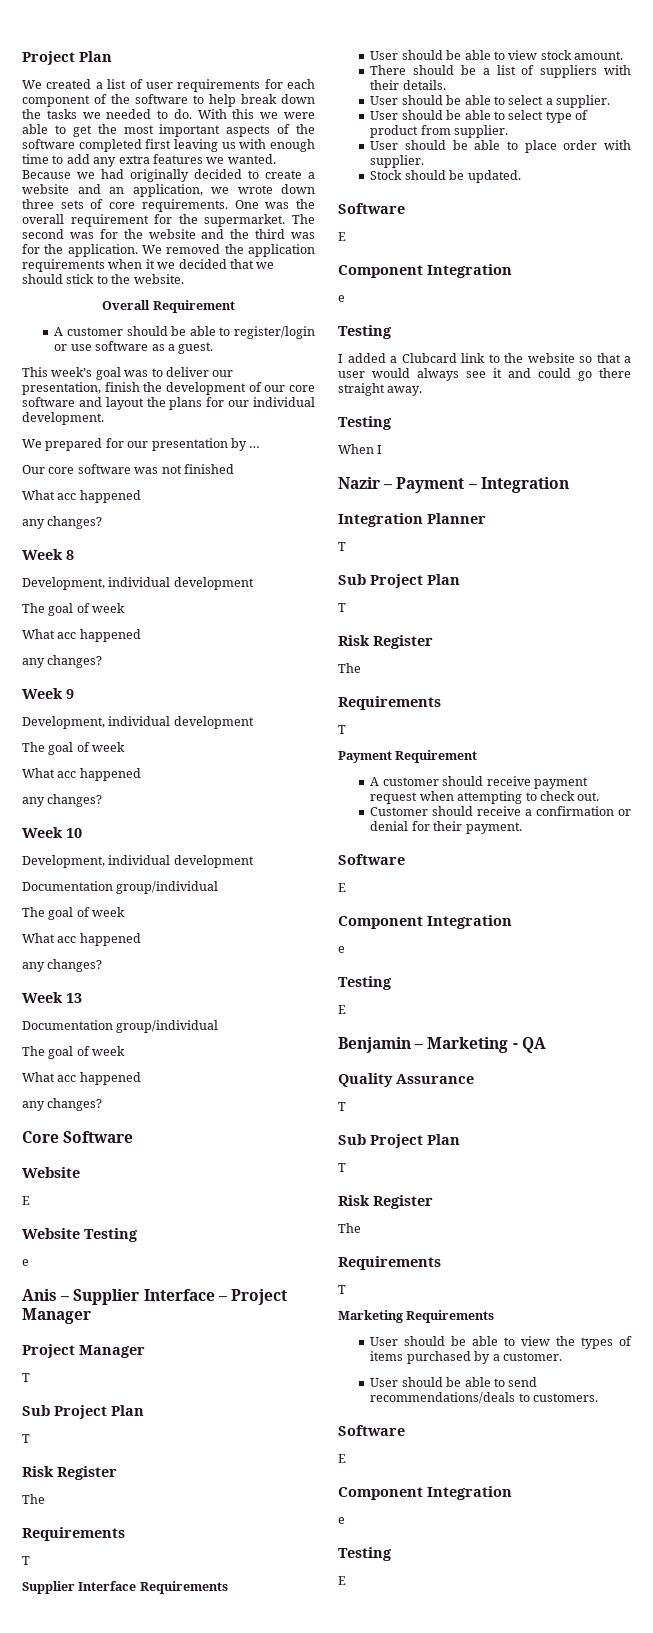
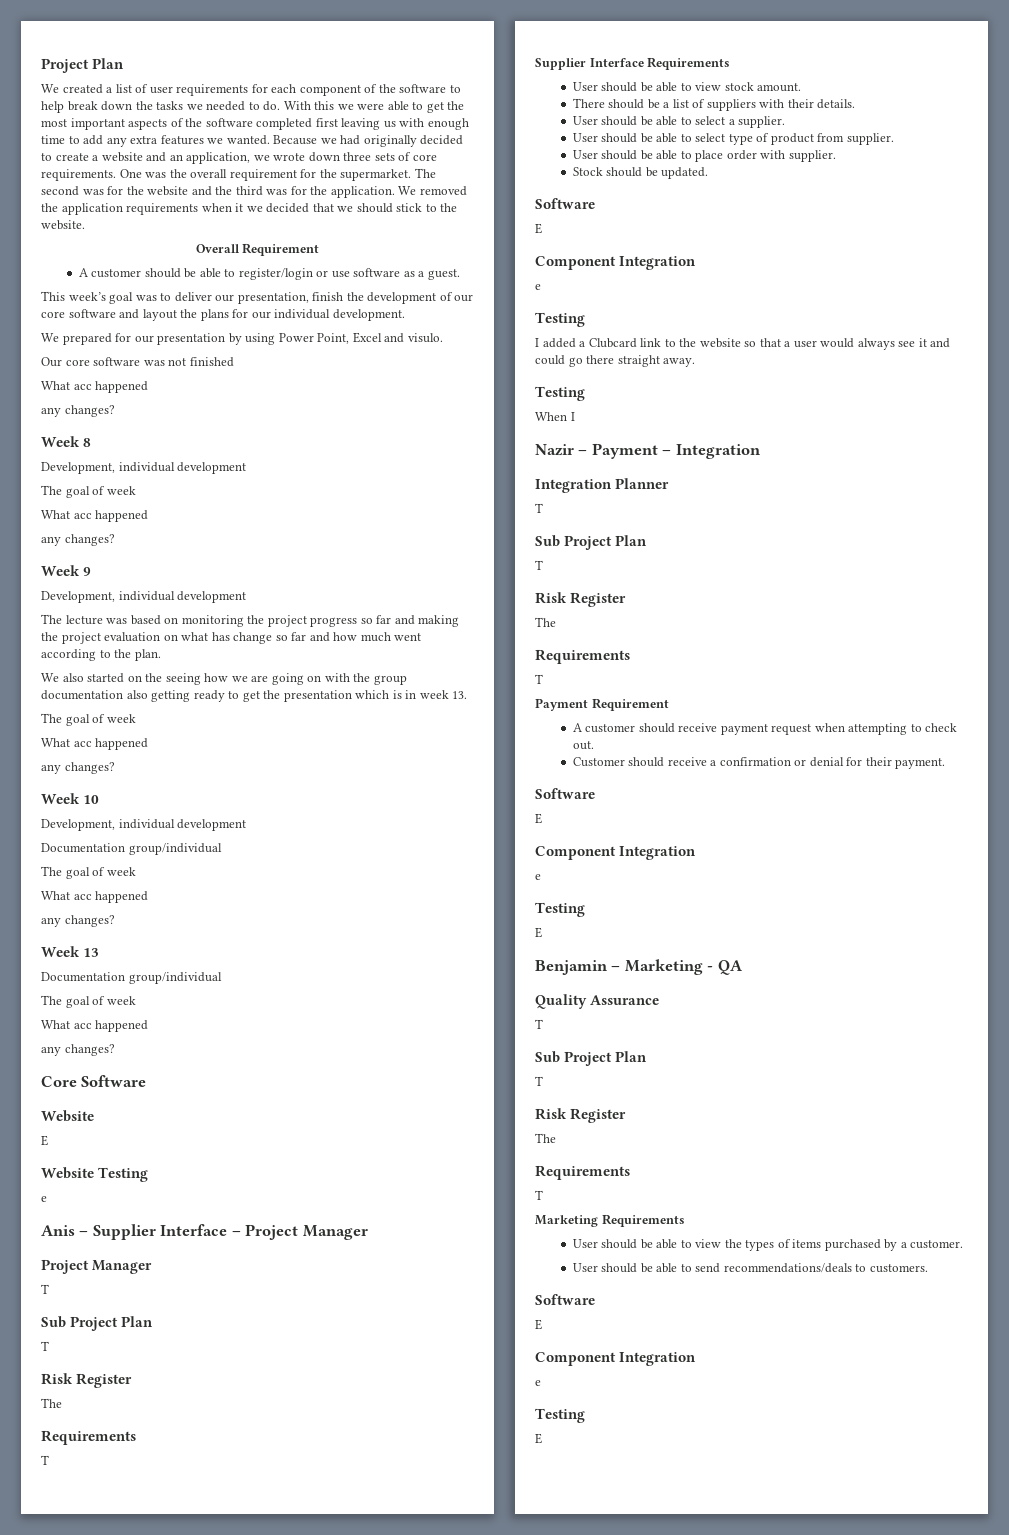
[249,446,261,448] … -> [245,332,443,345] using Power Point, Excel and visulo.
(254, 722) none -> [41,614,460,627] [41,632,422,644] [41,649,161,661] [41,673,407,685] [41,690,468,702] // The lecture was based on monitoring the project progress so far and making the project evaluation on what has change so far and how much went according to the plan. // We also started on the seeing how we are going on with the group documentation also getting ready to get the presentation which is in week 13.

